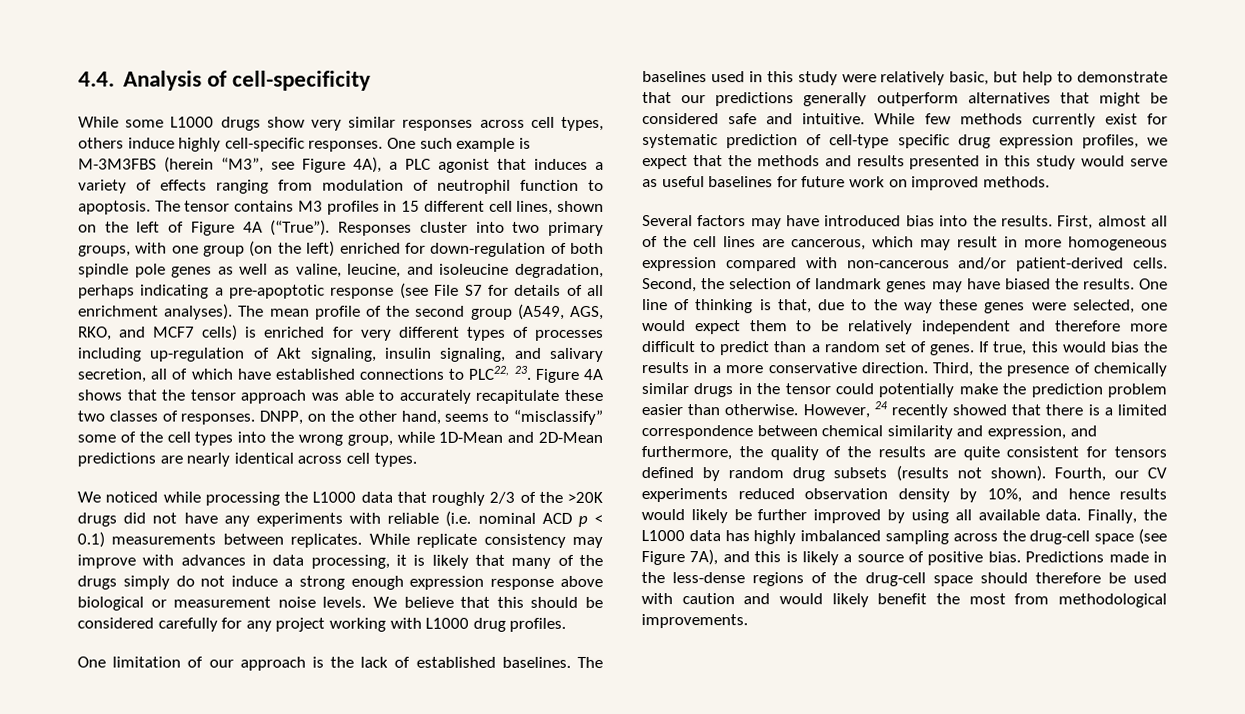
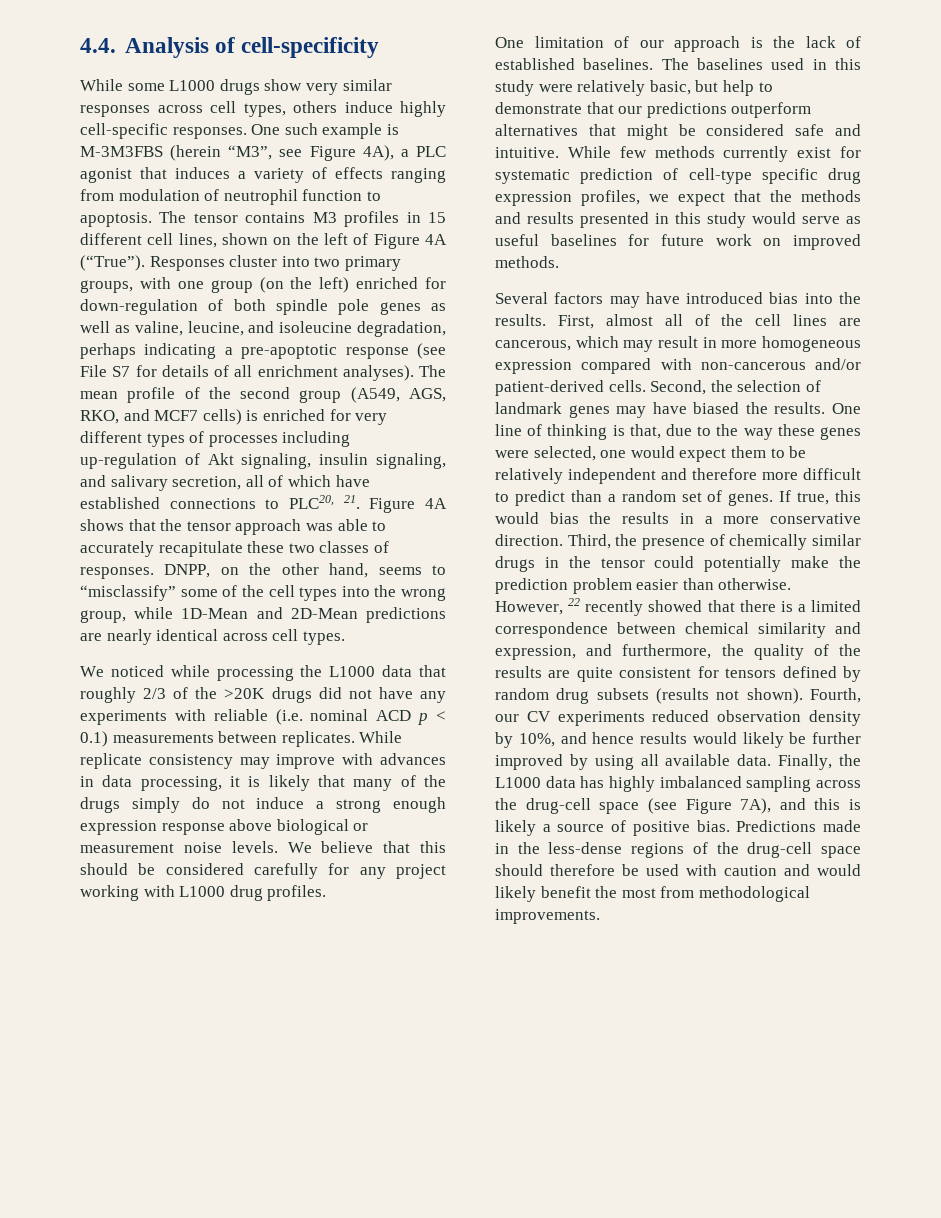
[468,365,531,380] PLC22, 23. -> [289,495,360,509] PLC20, 21.
[803,92,868,107] generally -> (727, 110) none
[873,401,888,410] 24 -> [568,598,581,606] 22

